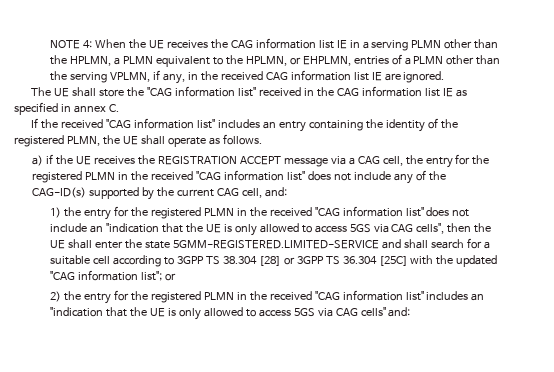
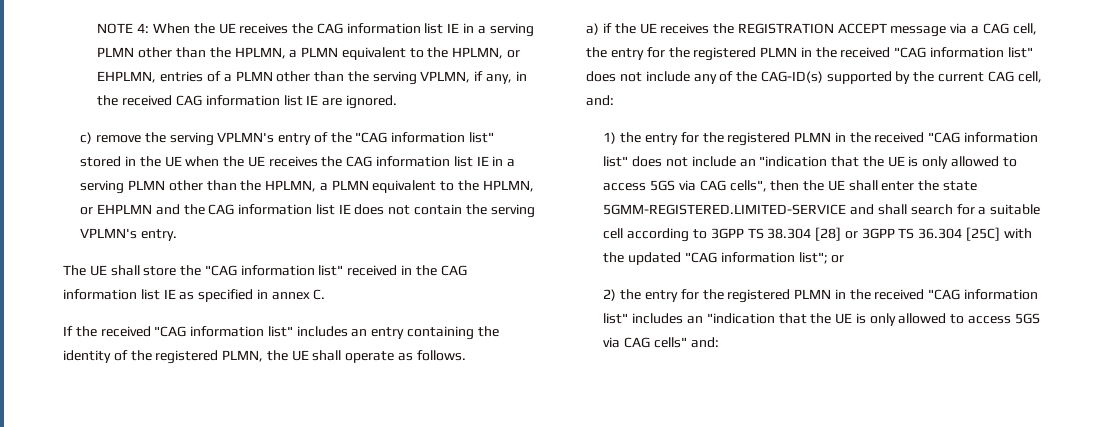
(445, 77) none -> [80,132,495,146] [80,156,516,167] [80,180,534,194] [80,204,535,218] [80,228,178,241] // c) remove the serving VPLMN's entry of the "CAG information list" stored in the UE when the UE receives the CAG information list IE in a serving PLMN other than the HPLMN, a PLMN equivalent to the HPLMN, or EHPLMN and the CAG information list IE does not contain the serving VPLMN's entry.

